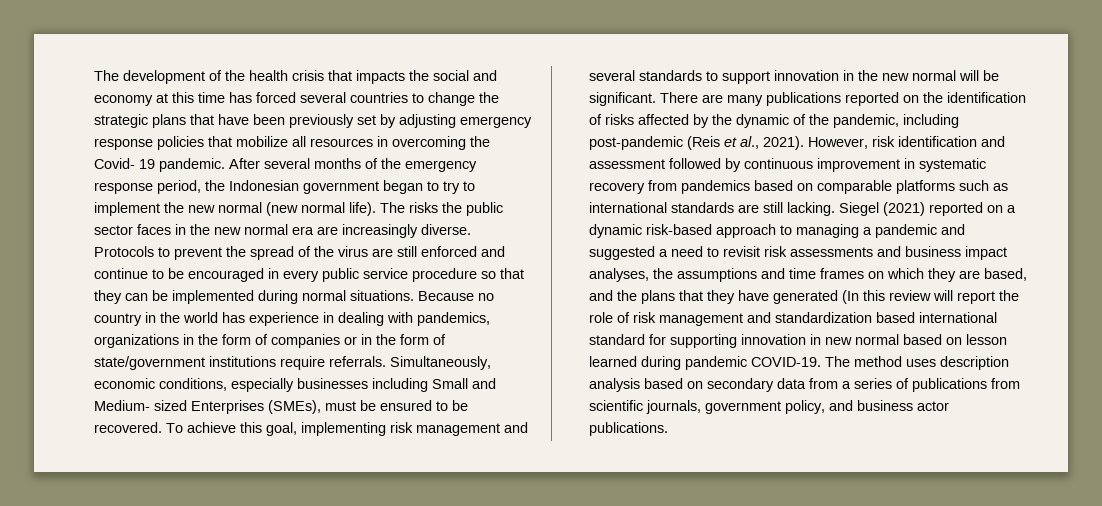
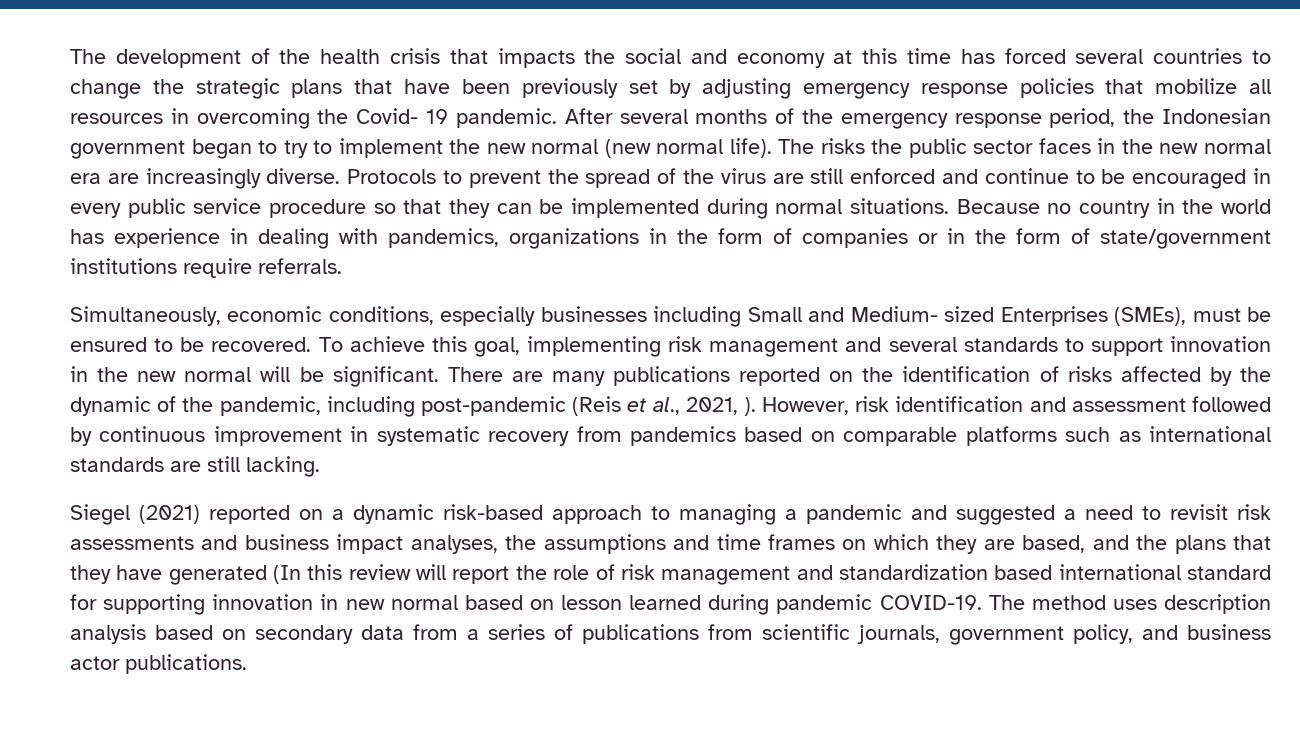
(386, 361) none -> (343, 266) //
[762,136,804,150] 2021). -> [685,397,756,416] 2021, ).
(835, 209) none -> (321, 466) //

